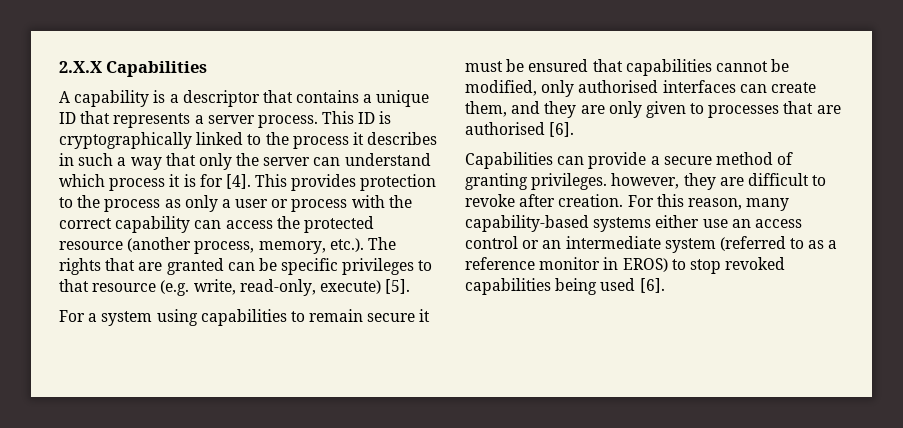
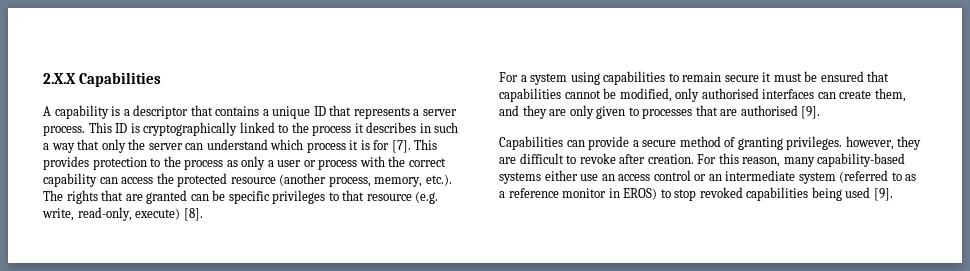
[225,174,251,189] [4]. -> [391,140,411,153] [7].
[385,279,411,294] [5]. -> [183,208,203,221] [8].
[549,122,575,137] [6]. -> [801,106,821,119] [9].
[639,278,665,293] [6]. -> [873,188,893,201] [9].

